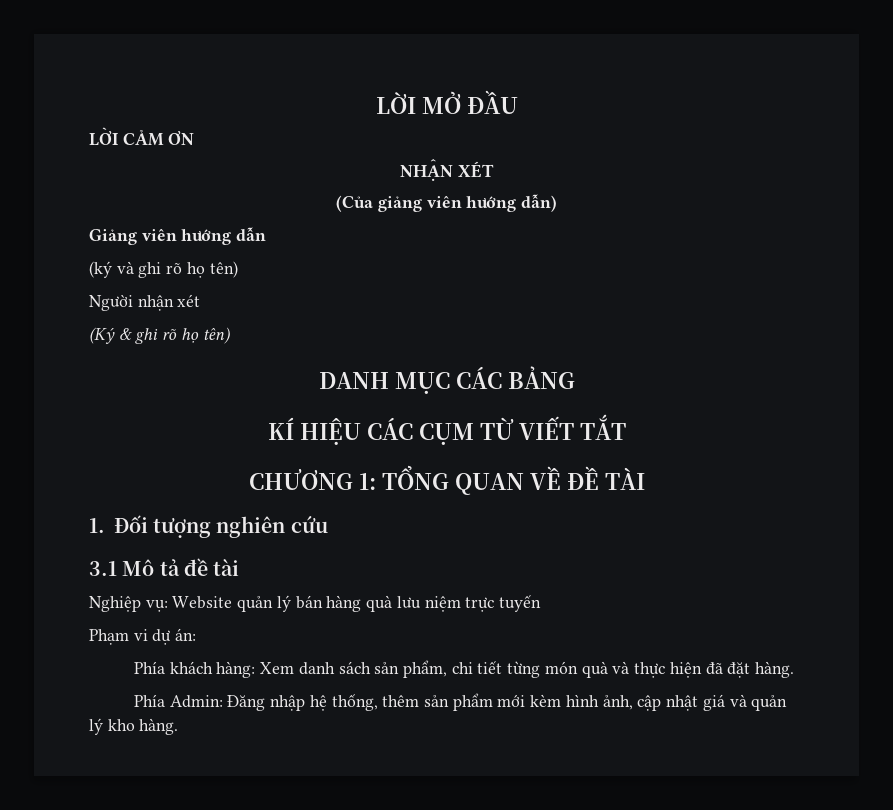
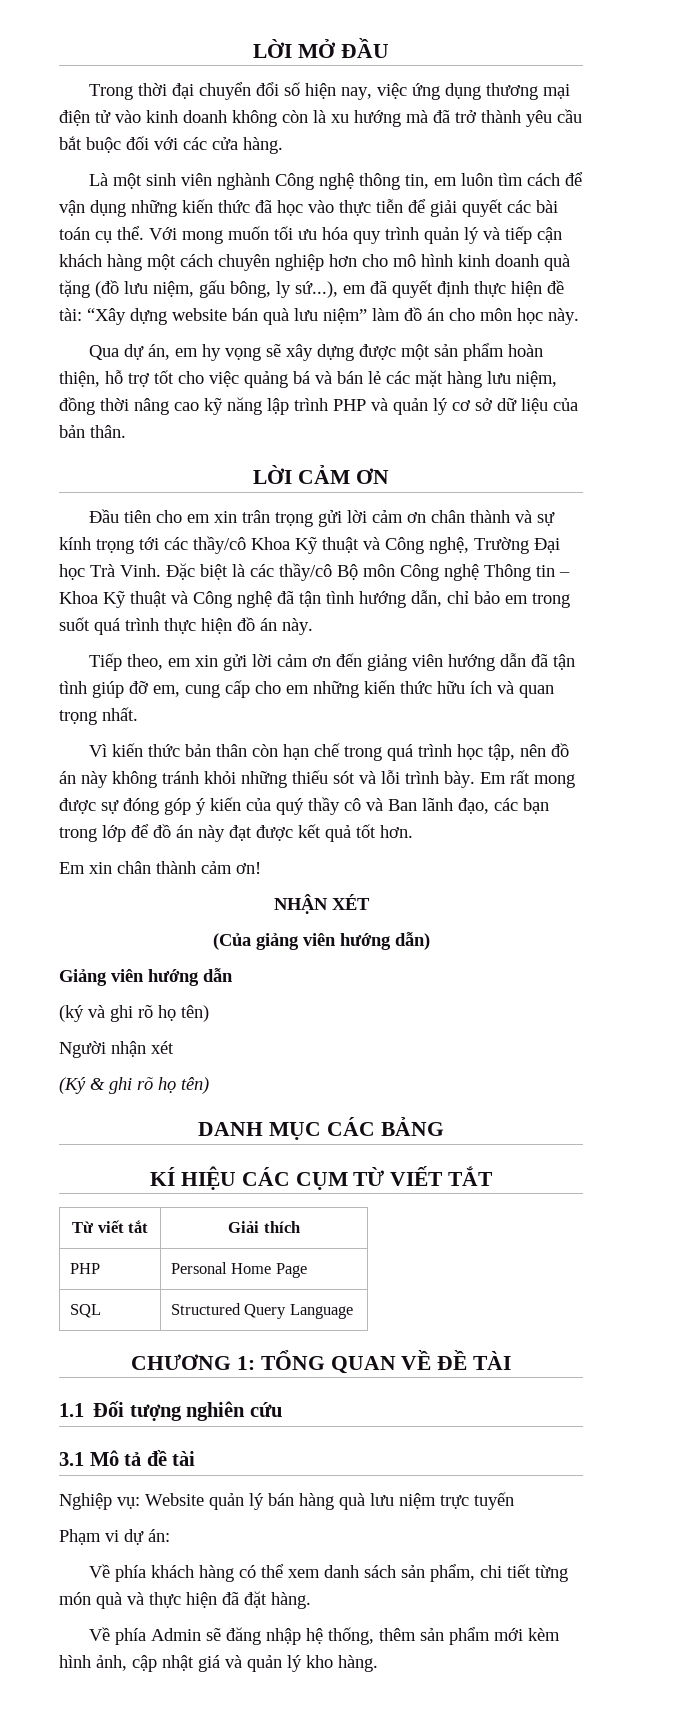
[89,127,195,146] LỜI CẢM ƠN -> [88,82,570,100] [59,109,582,127] [59,136,283,154] [88,172,583,190] [59,199,558,217] [59,226,562,244] [59,254,570,271] [59,280,564,298] [59,307,579,325] [88,343,543,361] [59,370,557,388] [59,397,578,415] [59,425,126,438] [253,465,389,484] [88,509,555,527] [59,536,560,554] [59,563,570,581] [59,590,570,608] [59,617,313,635] [88,653,575,671] [59,680,554,698] [59,707,138,725] [88,743,569,761] [59,770,575,788] [59,797,549,815] [59,824,413,842] [59,861,261,874] Trong thời đại chuyển đổi số hiện nay, việc ứng dụng thương mại điện tử vào kinh doanh không còn là xu hướng mà đã trở thành yêu cầu bắt buộc đối với các cửa hàng. // Là một sinh viên nghành Công nghệ thông tin, em luôn tìm cách để vận dụng những kiến thức đã học vào thực tiễn để giải quyết các bài toán cụ thể. Với mong muốn tối ưu hóa quy trình quản lý và tiếp cận khách hàng một cách chuyên nghiệp hơn cho mô hình kinh doanh quà tặng (đồ lưu niệm, gấu bông, ly sứ...), em đã quyết định thực hiện đề tài: “Xây dựng website bán quà lưu niệm” làm đồ án cho môn học này. // Qua dự án, em hy vọng sẽ xây dựng được một sản phẩm hoàn thiện, hỗ trợ tốt cho việc quảng bá và bán lẻ các mặt hàng lưu niệm, đồng thời nâng cao kỹ năng lập trình PHP và quản lý cơ sở dữ liệu của bản thân. // LỜI CẢM ƠN // Đầu tiên cho em xin trân trọng gửi lời cảm ơn chân thành và sự kính trọng tới các thầy/cô Khoa Kỹ thuật và Công nghệ, Trường Đại học Trà Vinh. Đặc biệt là các thầy/cô Bộ môn Công nghệ Thông tin – Khoa Kỹ thuật và Công nghệ đã tận tình hướng dẫn, chỉ bảo em trong suốt quá trình thực hiện đồ án này. // Tiếp theo, em xin gửi lời cảm ơn đến giảng viên hướng dẫn đã tận tình giúp đỡ em, cung cấp cho em những kiến thức hữu ích và quan trọng nhất. // Vì kiến thức bản thân còn hạn chế trong quá trình học tập, nên đồ án này không tránh khỏi những thiếu sót và lỗi trình bày. Em rất mong được sự đóng góp ý kiến của quý thầy cô và Ban lãnh đạo, các bạn trong lớp để đồ án này đạt được kết quả tốt hơn. // Em xin chân thành cảm ơn!
(626, 427) none -> [72,1220,148,1233] [228,1221,300,1233] [69,1263,100,1274] [170,1262,307,1278] [69,1304,101,1318] [170,1303,353,1319] // Từ viết tắt | Giải thích // PHP | Personal Home Page // SQL | Structured Query Language
[89,518,105,533] 1. -> [59,1403,84,1417] 1.1
[133,661,295,678] Phía khách hàng: Xem -> [88,1564,320,1582] Về phía khách hàng có thể xem
[133,694,266,711] Phía Admin: Đăng -> [88,1627,261,1645] Về phía Admin sẽ đăng

